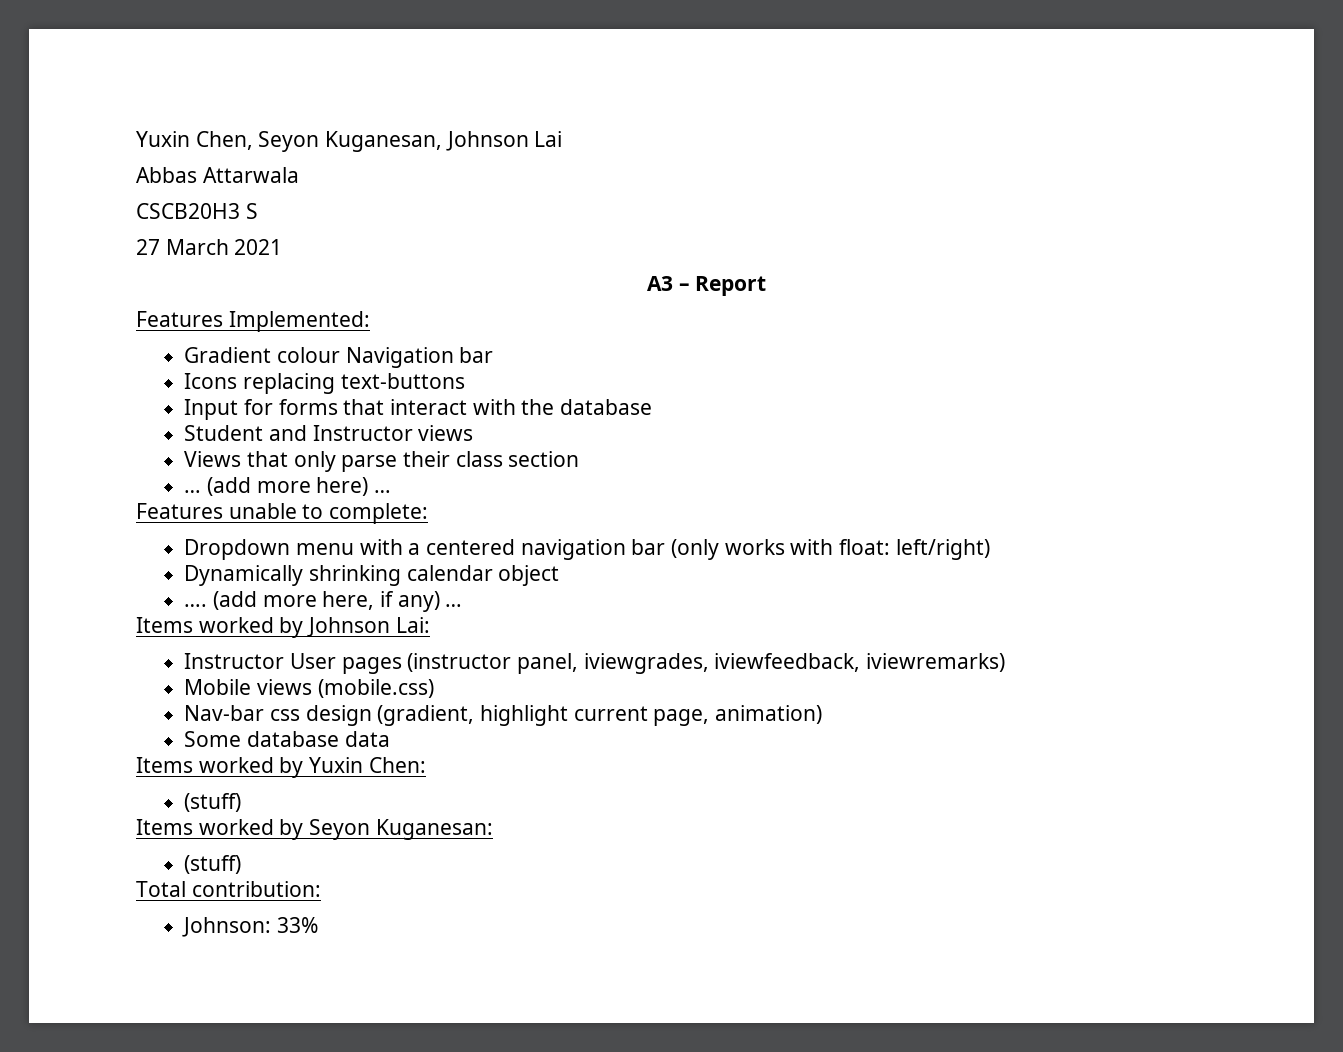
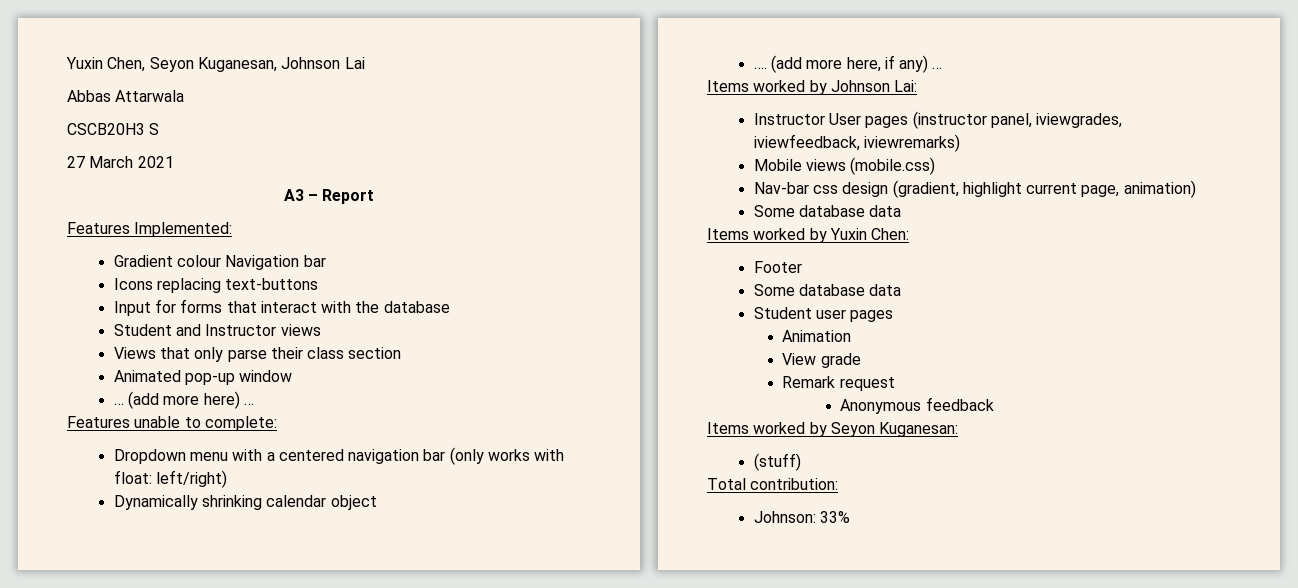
(580, 459) none -> [113,370,293,385] // Animated pop-up window
[184,793,242,812] (stuff) -> [753,261,802,273] [753,284,902,296] [753,307,894,322] [782,330,852,342] [782,353,861,368] [782,376,895,391] [840,397,994,414] Footer // Some database data // Student user pages // Animation // View grade // Remark request // Anonymous feedback

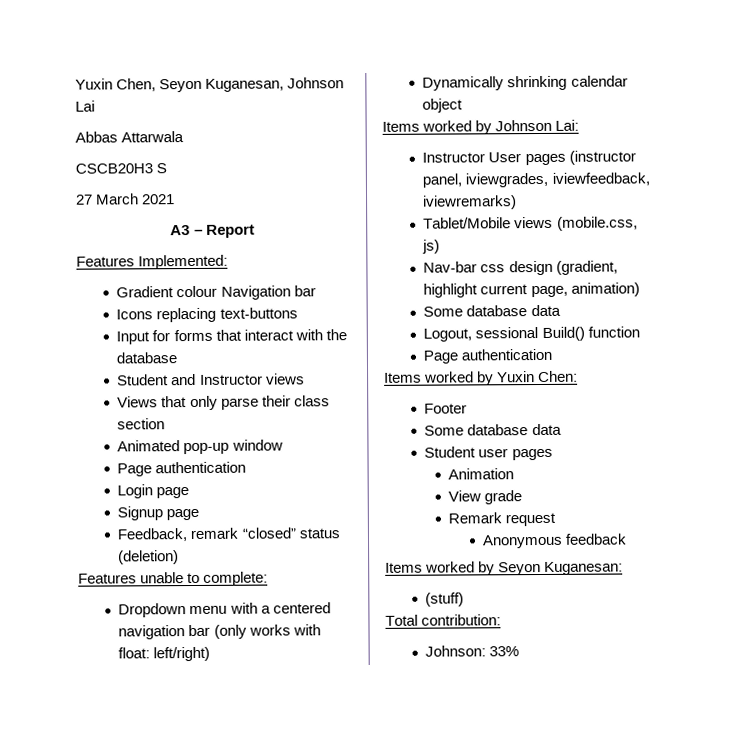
[113,391,254,409] … (add more here) … -> [117,461,247,477] [117,484,190,499] [117,506,200,521] [117,527,340,542] [118,550,180,565] Page authentication // Login page // Signup page // Feedback, remark “closed” status (deletion)
[753,55,943,73] // …. (add more here, if any) … -> (464, 105) none
[753,157,936,175] Mobile views (mobile.css) -> [423,216,638,231] [422,239,441,254] Tablet/Mobile views (mobile.css, js)
(902, 211) none -> [423,326,640,342] [423,348,553,364] // Logout, sessional Build() function // Page authentication

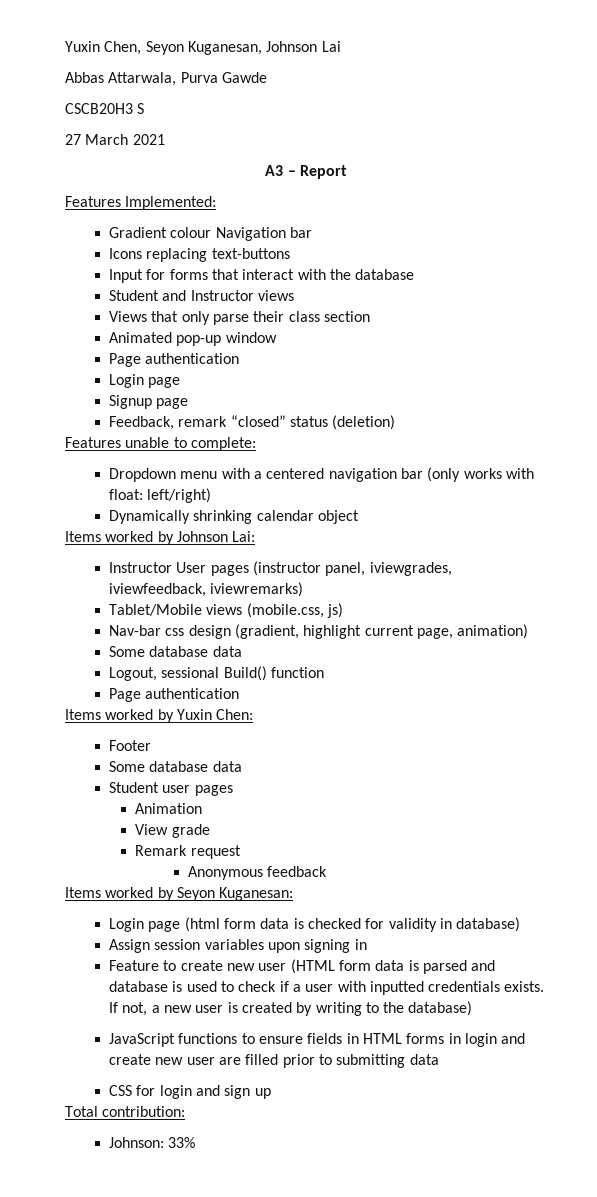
[121,131,185,143] Attarwala -> [108,72,267,86] Attarwala, Purva Gawde
[425,592,465,607] (stuff) -> [108,917,521,932] [108,939,367,953] [108,959,496,974] [108,981,545,995] [108,1001,473,1016] [108,1033,526,1047] [108,1054,439,1068] [108,1085,271,1099] Login page (html form data is checked for validity in database) // Assign session variables upon signing in // Feature to create new user (HTML form data is parsed and database is used to check if a user with inputted credentials exists. If not, a new user is created by writing to the database) // JavaScript functions to ensure fields in HTML forms in login and create new user are filled prior to submitting data // CSS for login and sign up

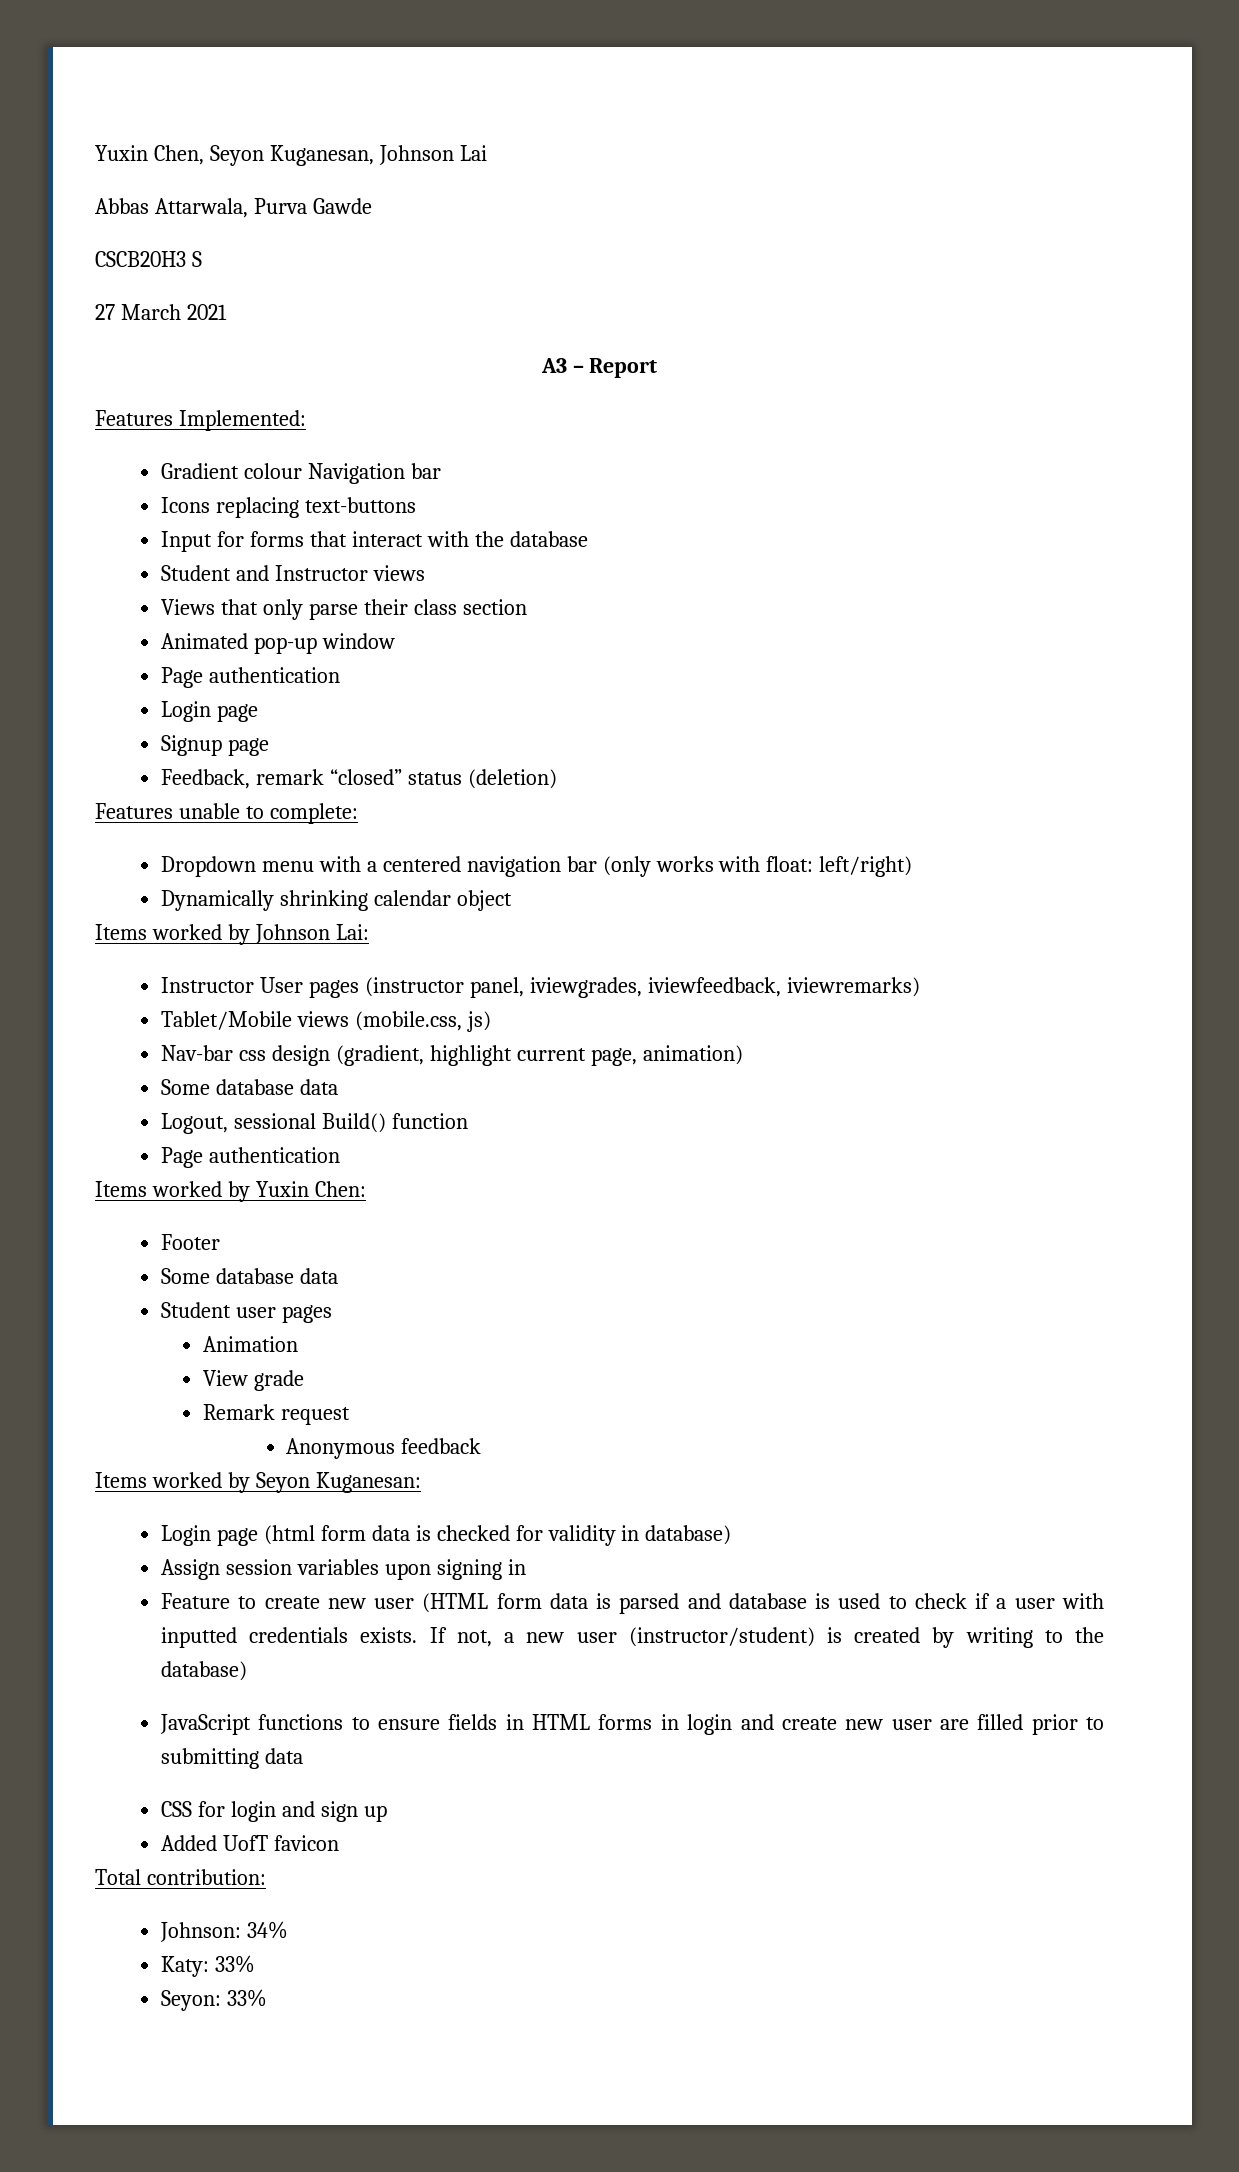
(224, 1009) none -> [628,1627,815,1647] (instructor/student)
(271, 1093) none -> [161,1835,339,1851] // Added UofT favicon
[168,1137,196,1148] 33% -> [246,1921,288,1939] [161,1955,255,1977] [161,1989,267,2011] 34% // Katy: 33% // Seyon: 33%

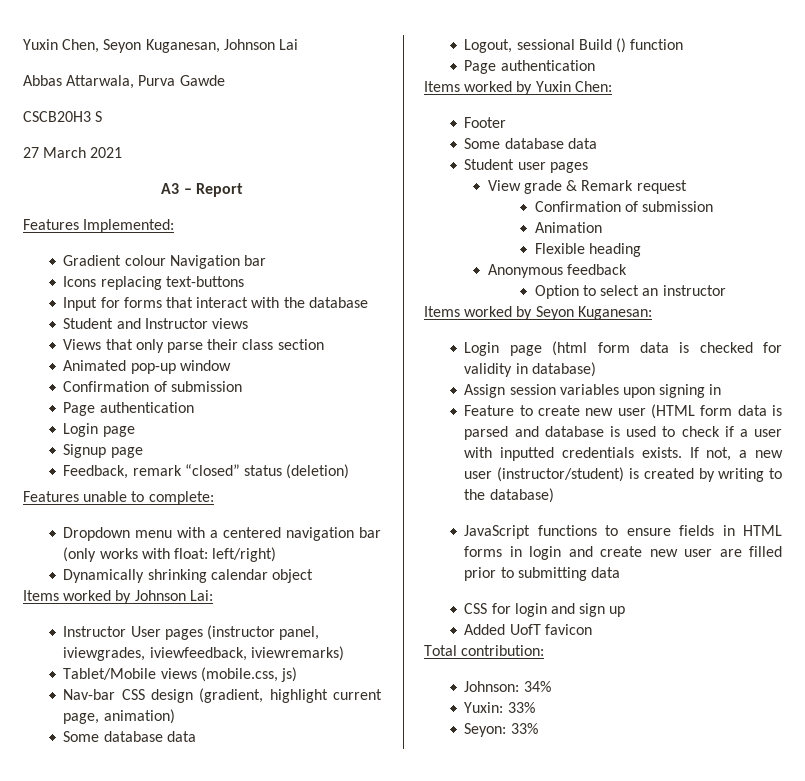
(395, 641) none -> [63,381,242,392] // Confirmation of submission
[238,1050,266,1061] css -> [121,689,145,700] CSS
[321,1113,386,1133] Build() -> [578,38,627,53] Build ()
[202,1336,298,1352] // Animation -> (588, 167) none
(304, 1380) // -> [566,180,578,191] &
[286,1438,482,1459] Anonymous feedback -> [534,201,714,212] [534,222,602,233] [534,243,641,257] [487,264,628,278] [534,285,726,299] Confirmation of submission // Animation // Flexible heading // Anonymous feedback // Option to select an instructor
[161,1956,210,1977] Katy: -> [464,702,504,713] Yuxin:

